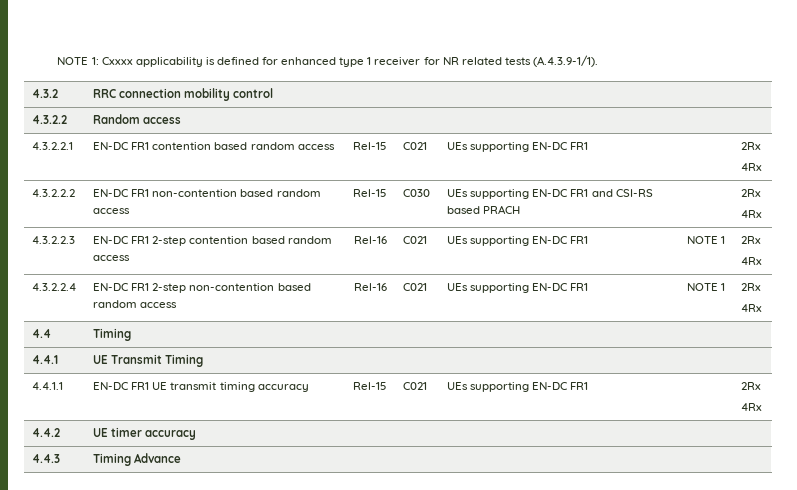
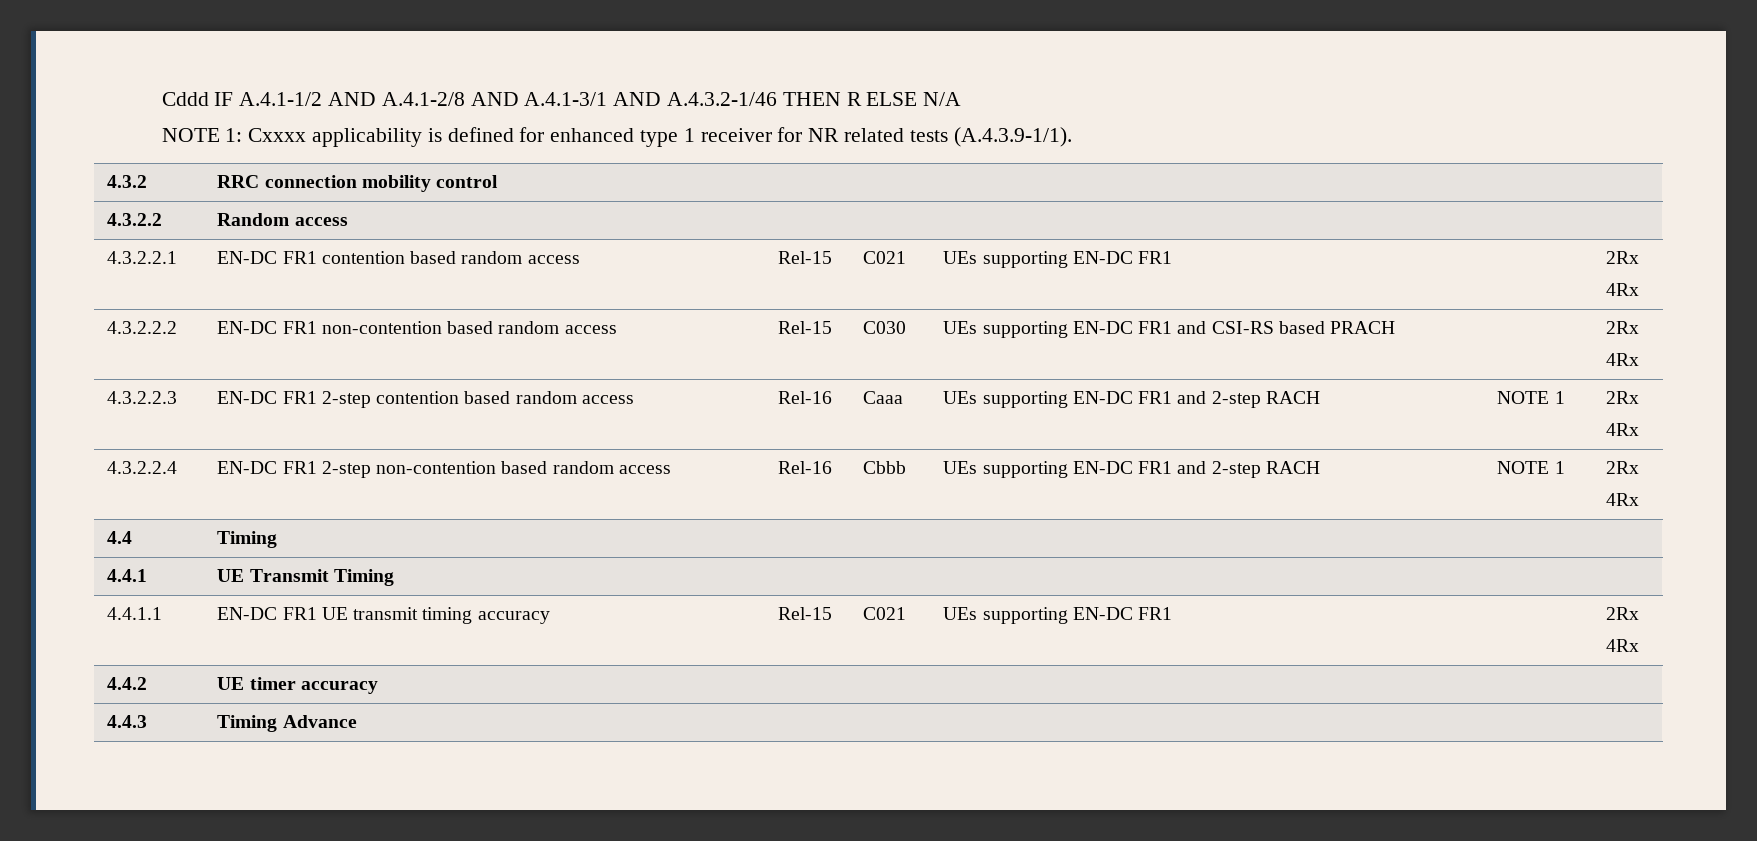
(57, 61) none -> [161,92,962,106] Cddd IF A.4.1-1/2 AND A.4.1-2/8 AND A.4.1-3/1 AND A.4.3.2-1/46 THEN R ELSE N/A //
[403,236,428,244] [447,236,589,246] C021 | UEs supporting EN-DC FR1 -> [863,391,904,404] [943,391,1320,408] Caaa | UEs supporting EN-DC FR1 and 2-step RACH
[403,283,428,291] [447,283,589,293] C021 | UEs supporting EN-DC FR1 -> [863,461,907,474] [943,461,1320,478] Cbbb | UEs supporting EN-DC FR1 and 2-step RACH

